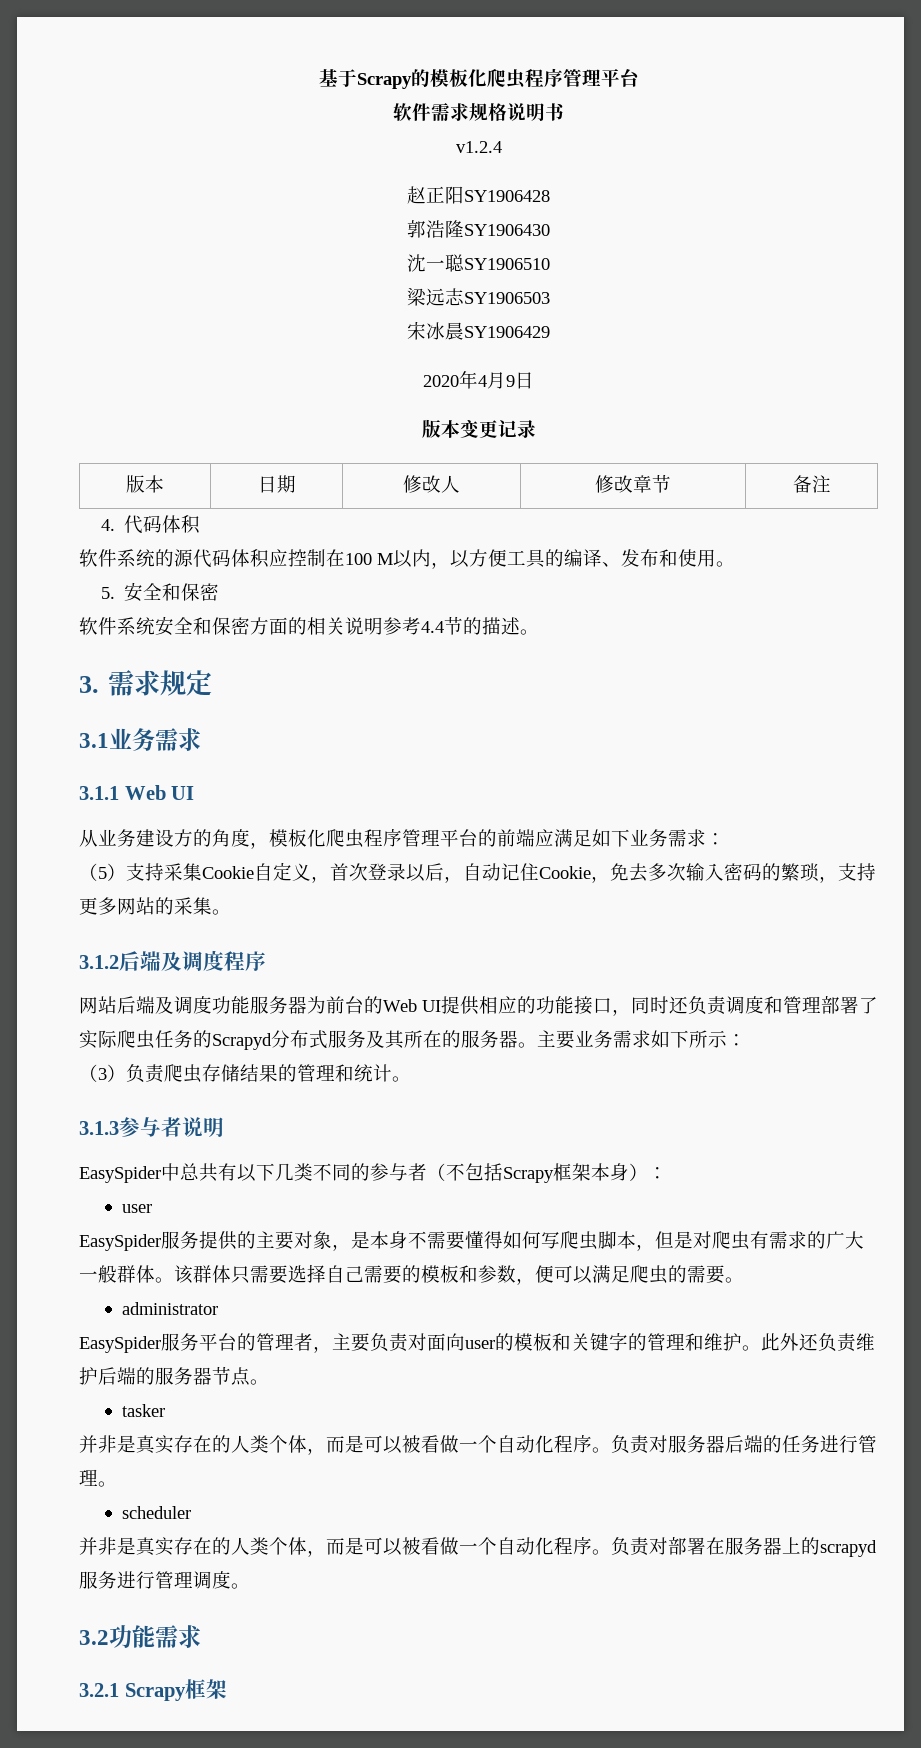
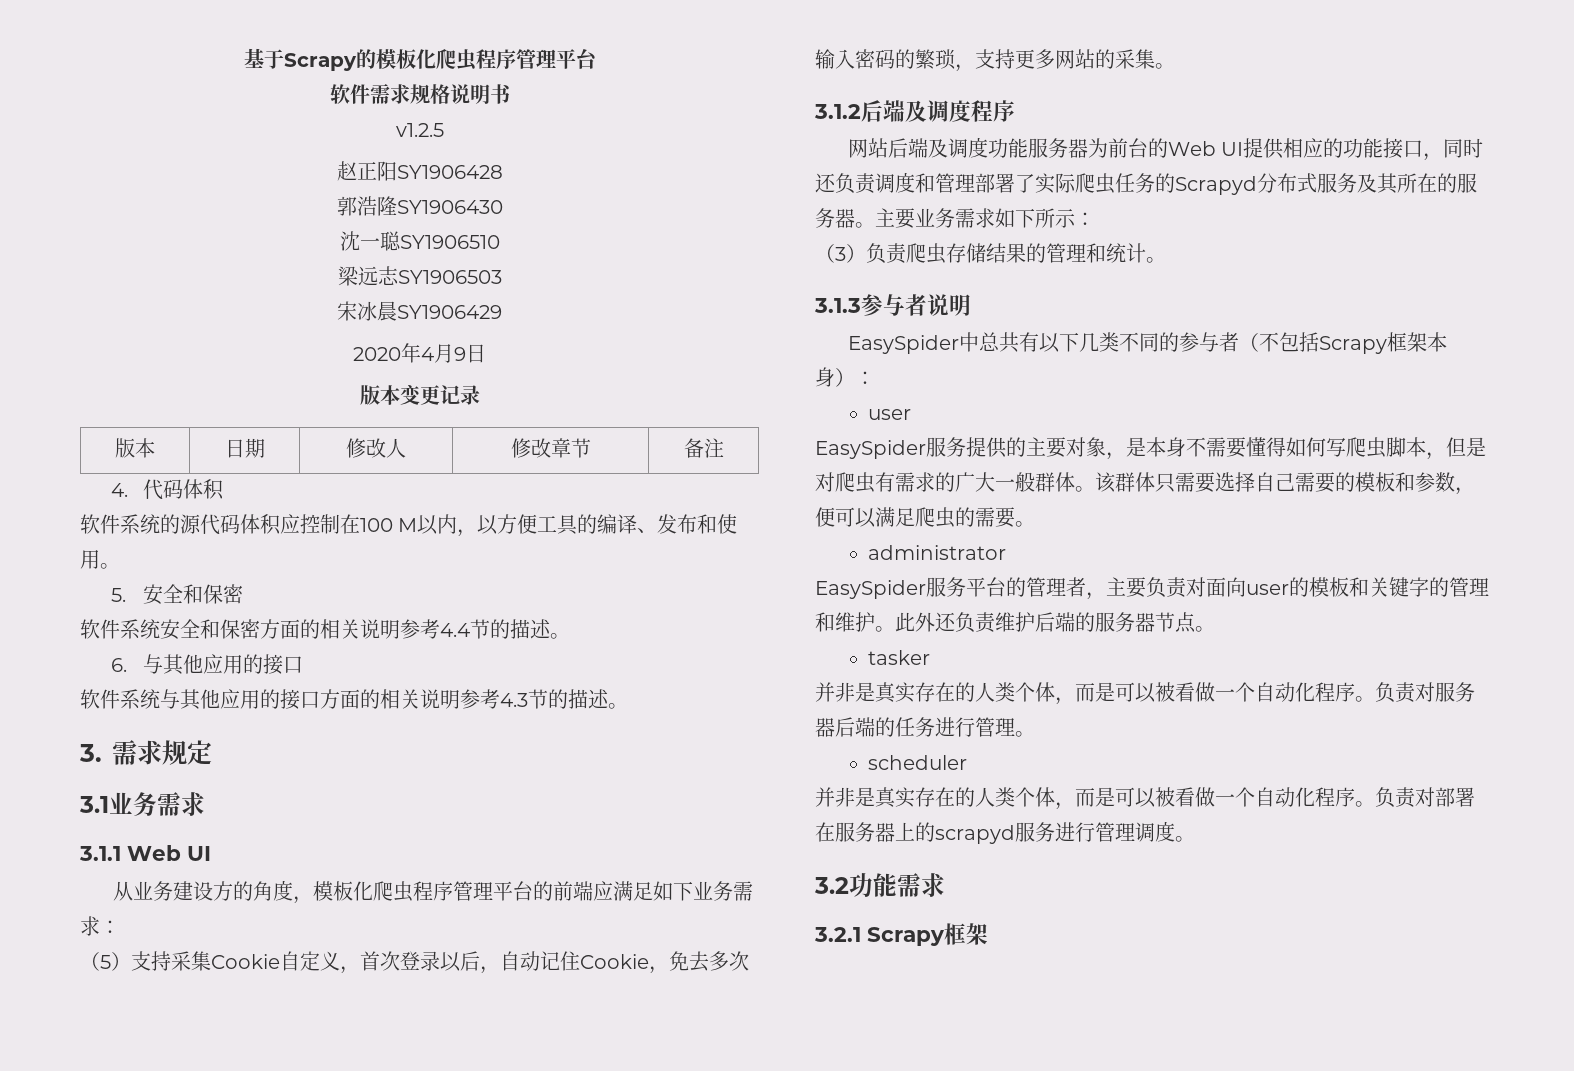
[455,141,502,153] v1.2.4 -> [395,123,444,137] v1.2.5
(539, 632) none -> [111,654,303,675] [80,689,628,710] // 6.与其他应用的接口 // 软件系统与其他应用的接口方面的相关说明参考4.3节的描述。

